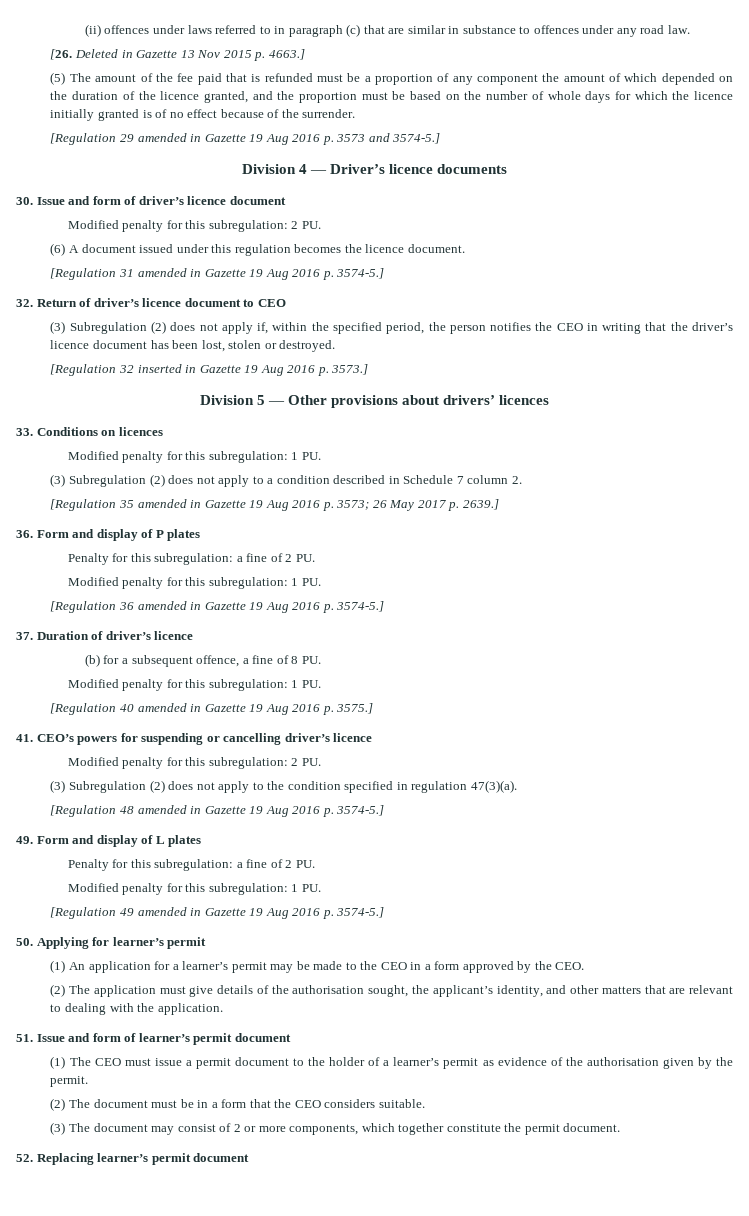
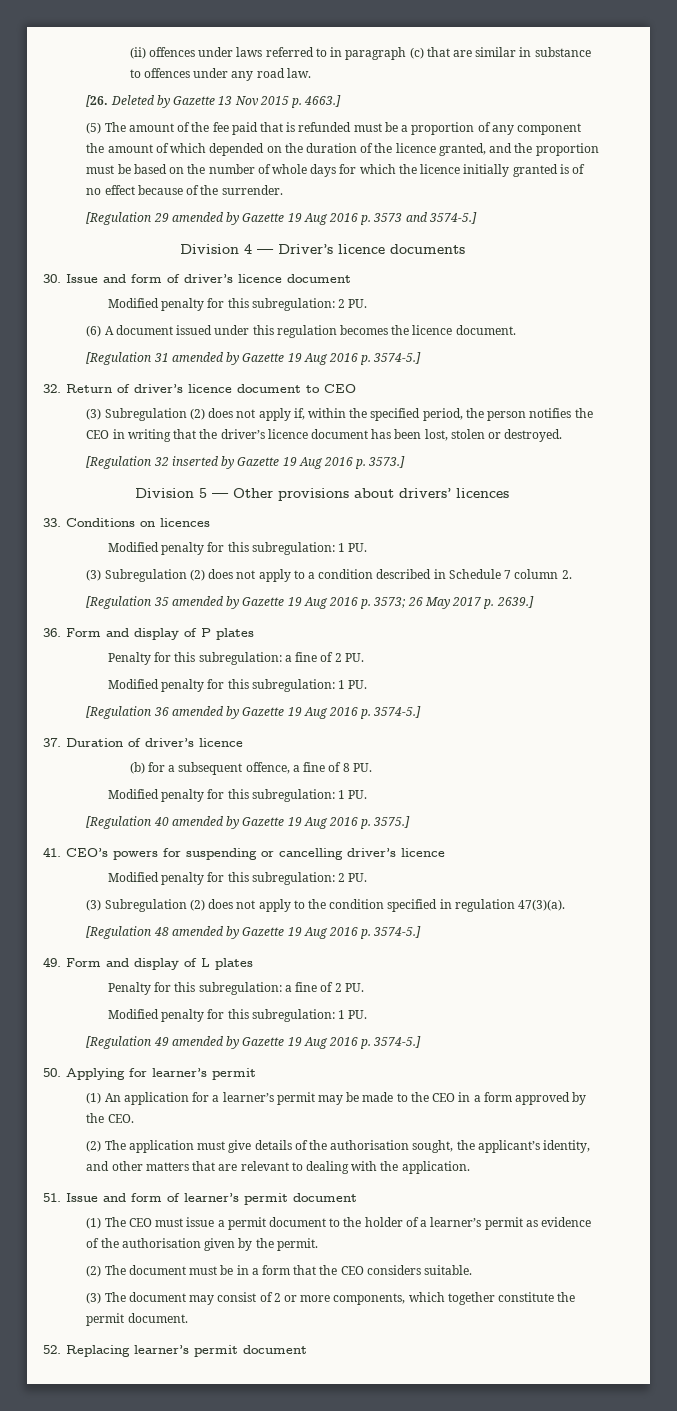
[121,50,133,58] in -> [156,95,170,108] by
[190,134,202,142] in -> [226,212,240,225] by
[190,269,202,277] in -> [226,352,240,365] by
[185,365,197,373] in -> [221,456,235,469] by
[190,500,202,508] in -> [226,596,240,609] by
[190,602,202,610] in -> [226,706,240,719] by
[190,704,202,712] in -> [226,816,240,829] by
[190,806,202,814] in -> [226,926,240,939] by
[190,908,202,916] in -> [226,1036,240,1049] by

